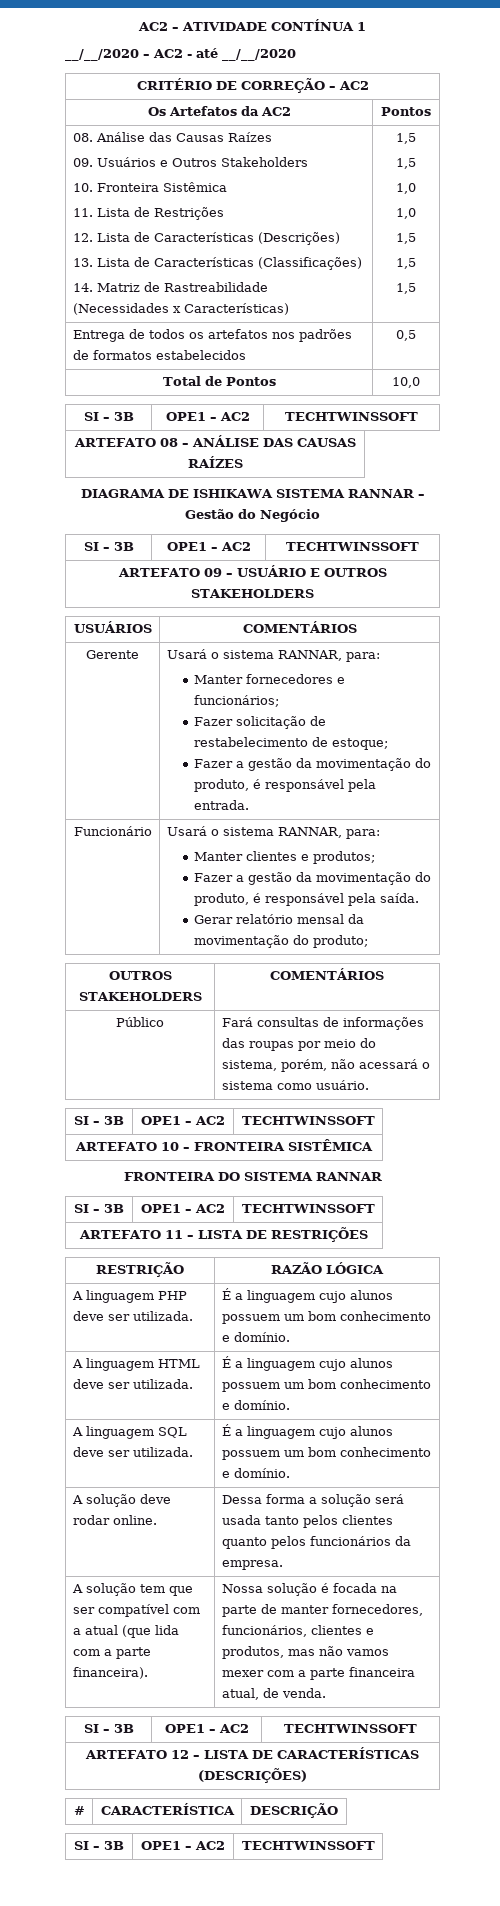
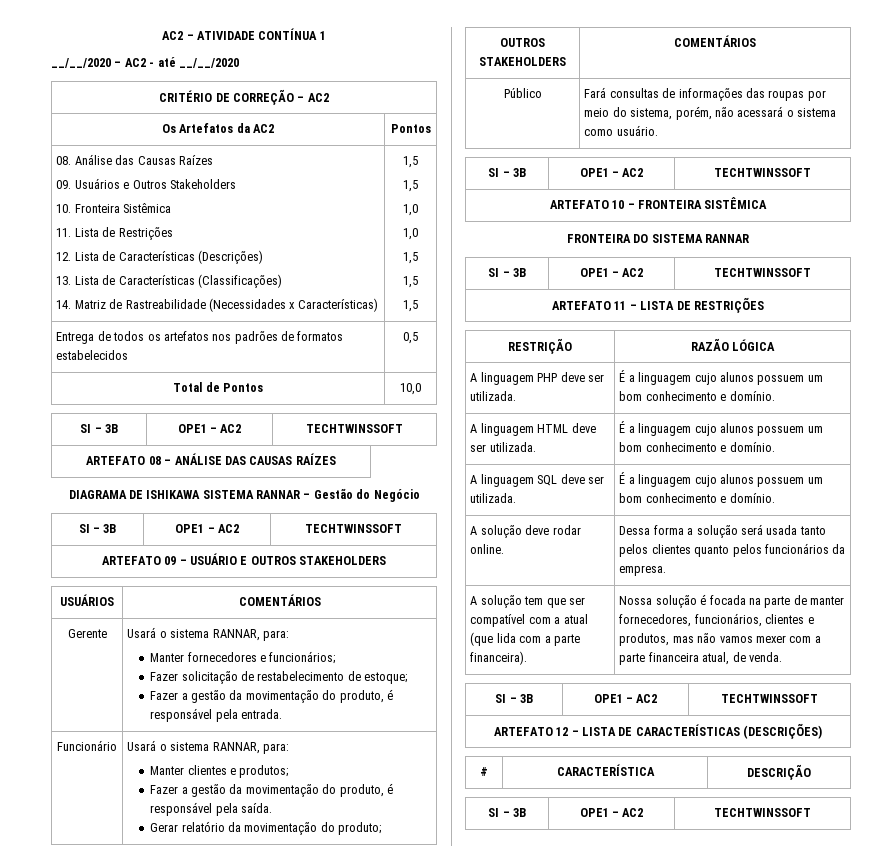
[296,914,344,924] mensal -> (225, 826) none

